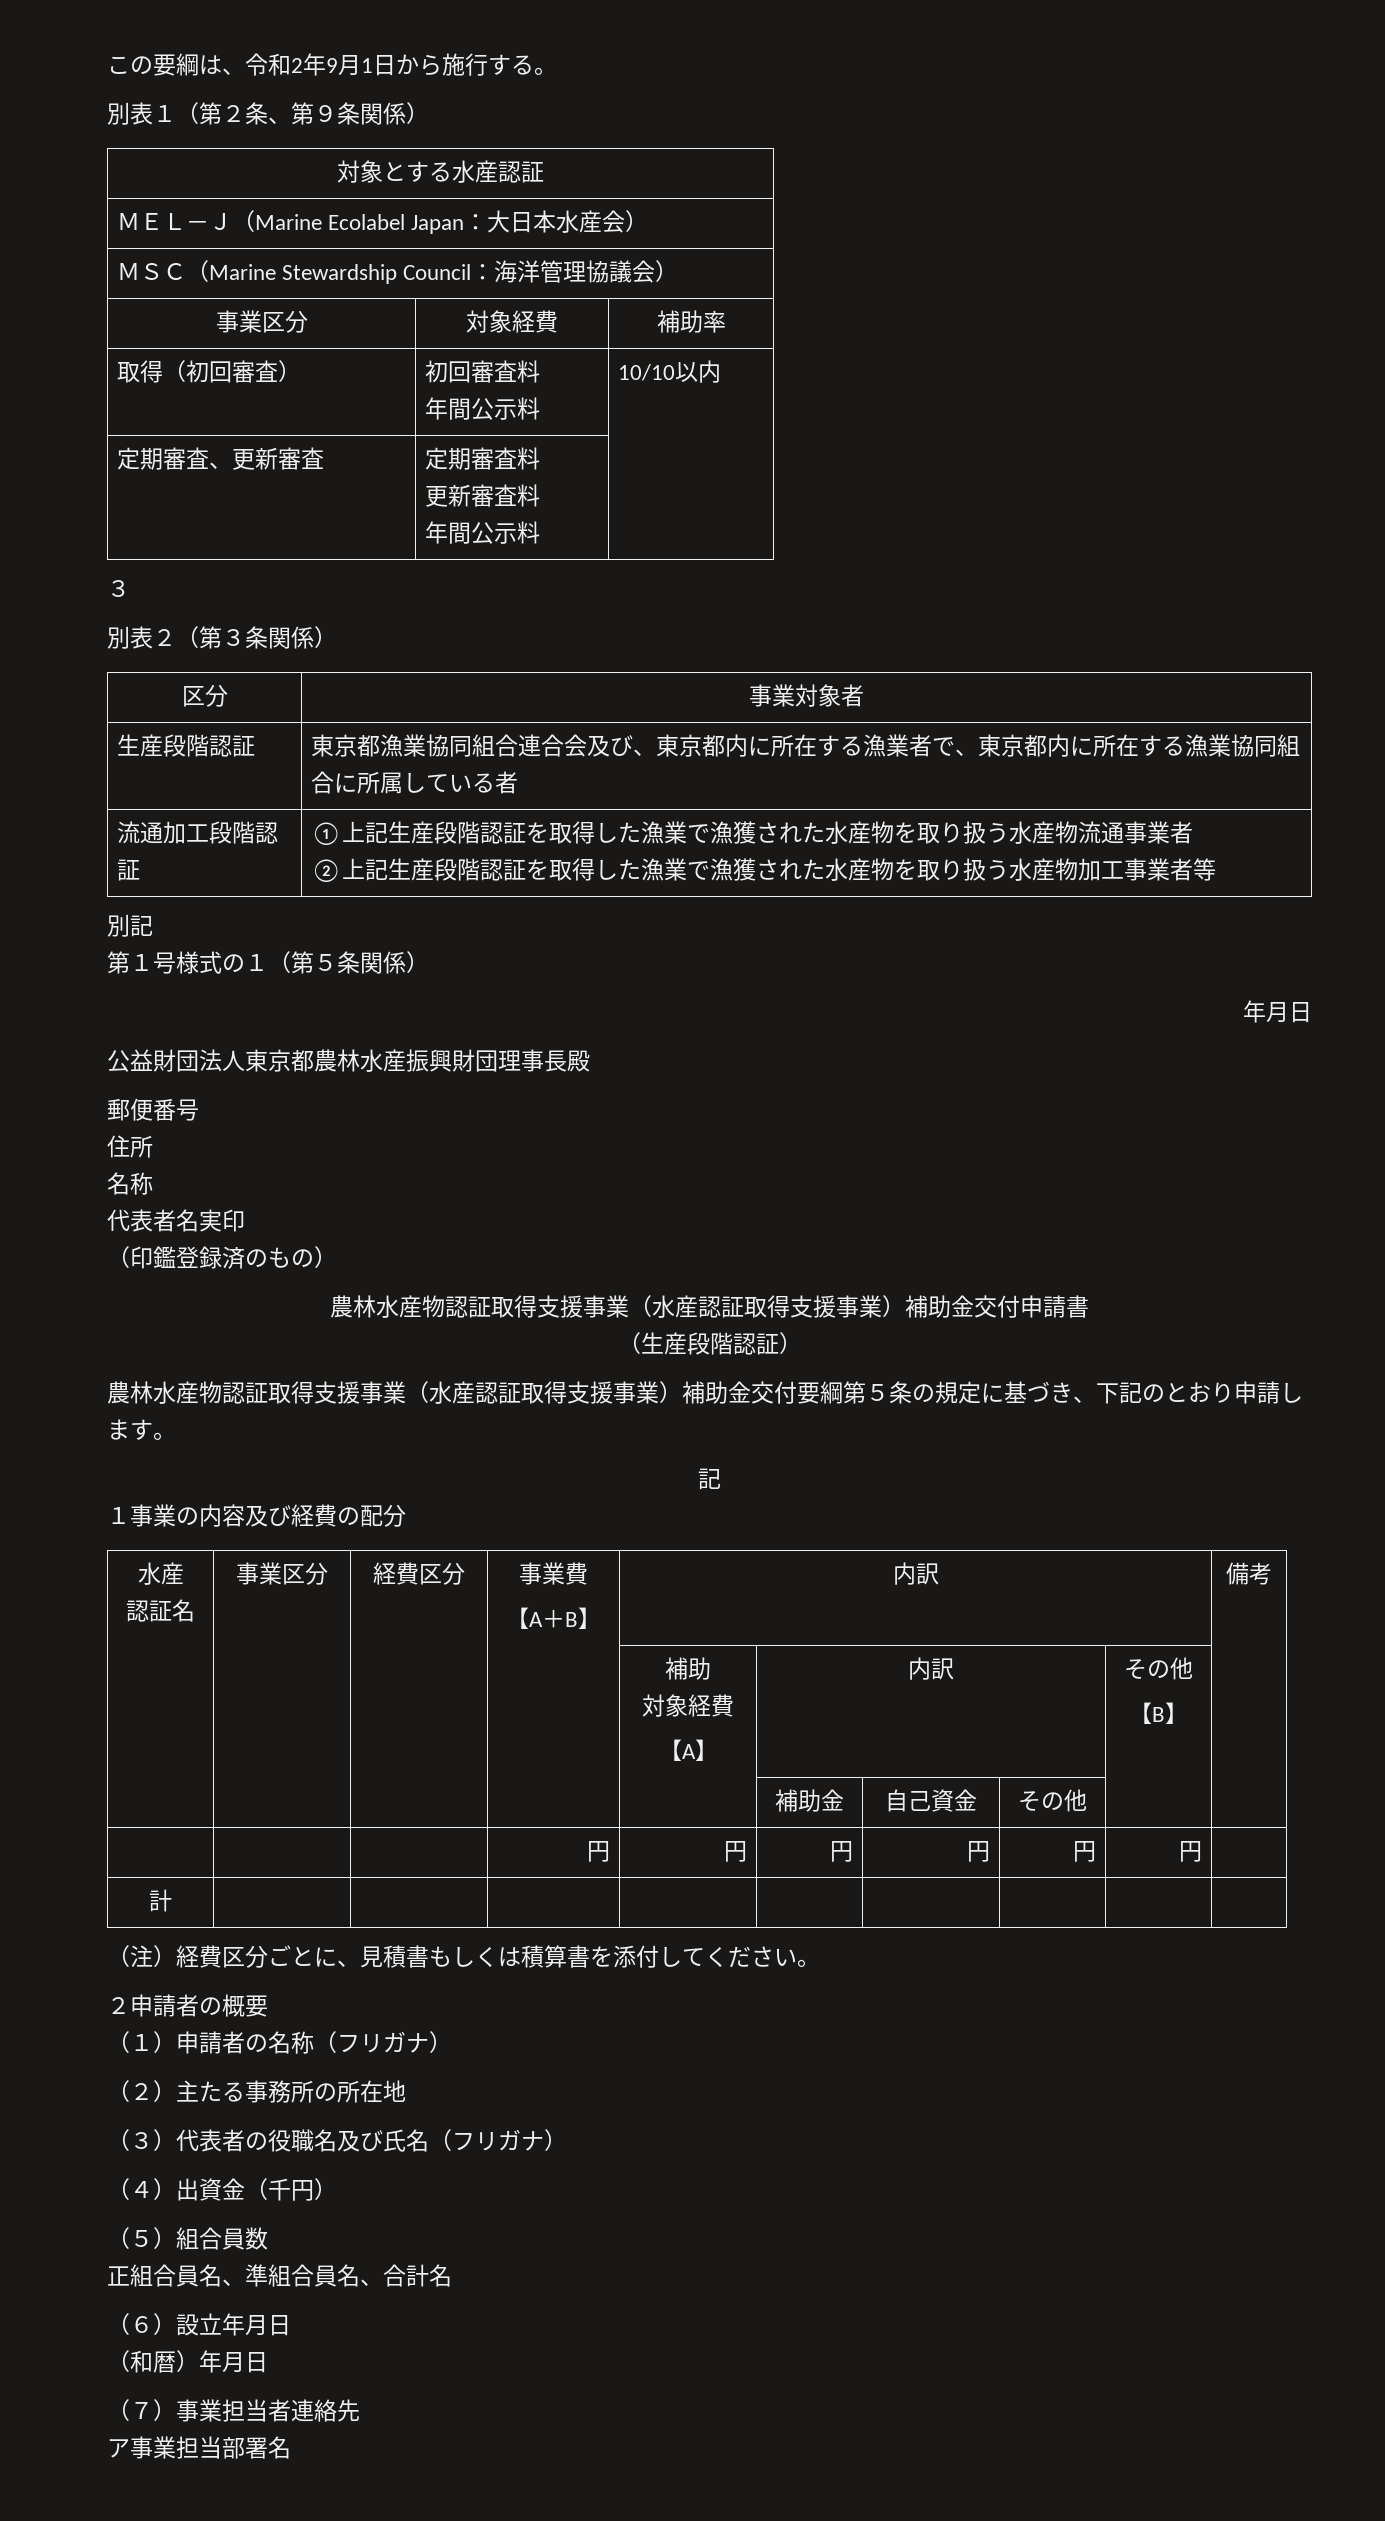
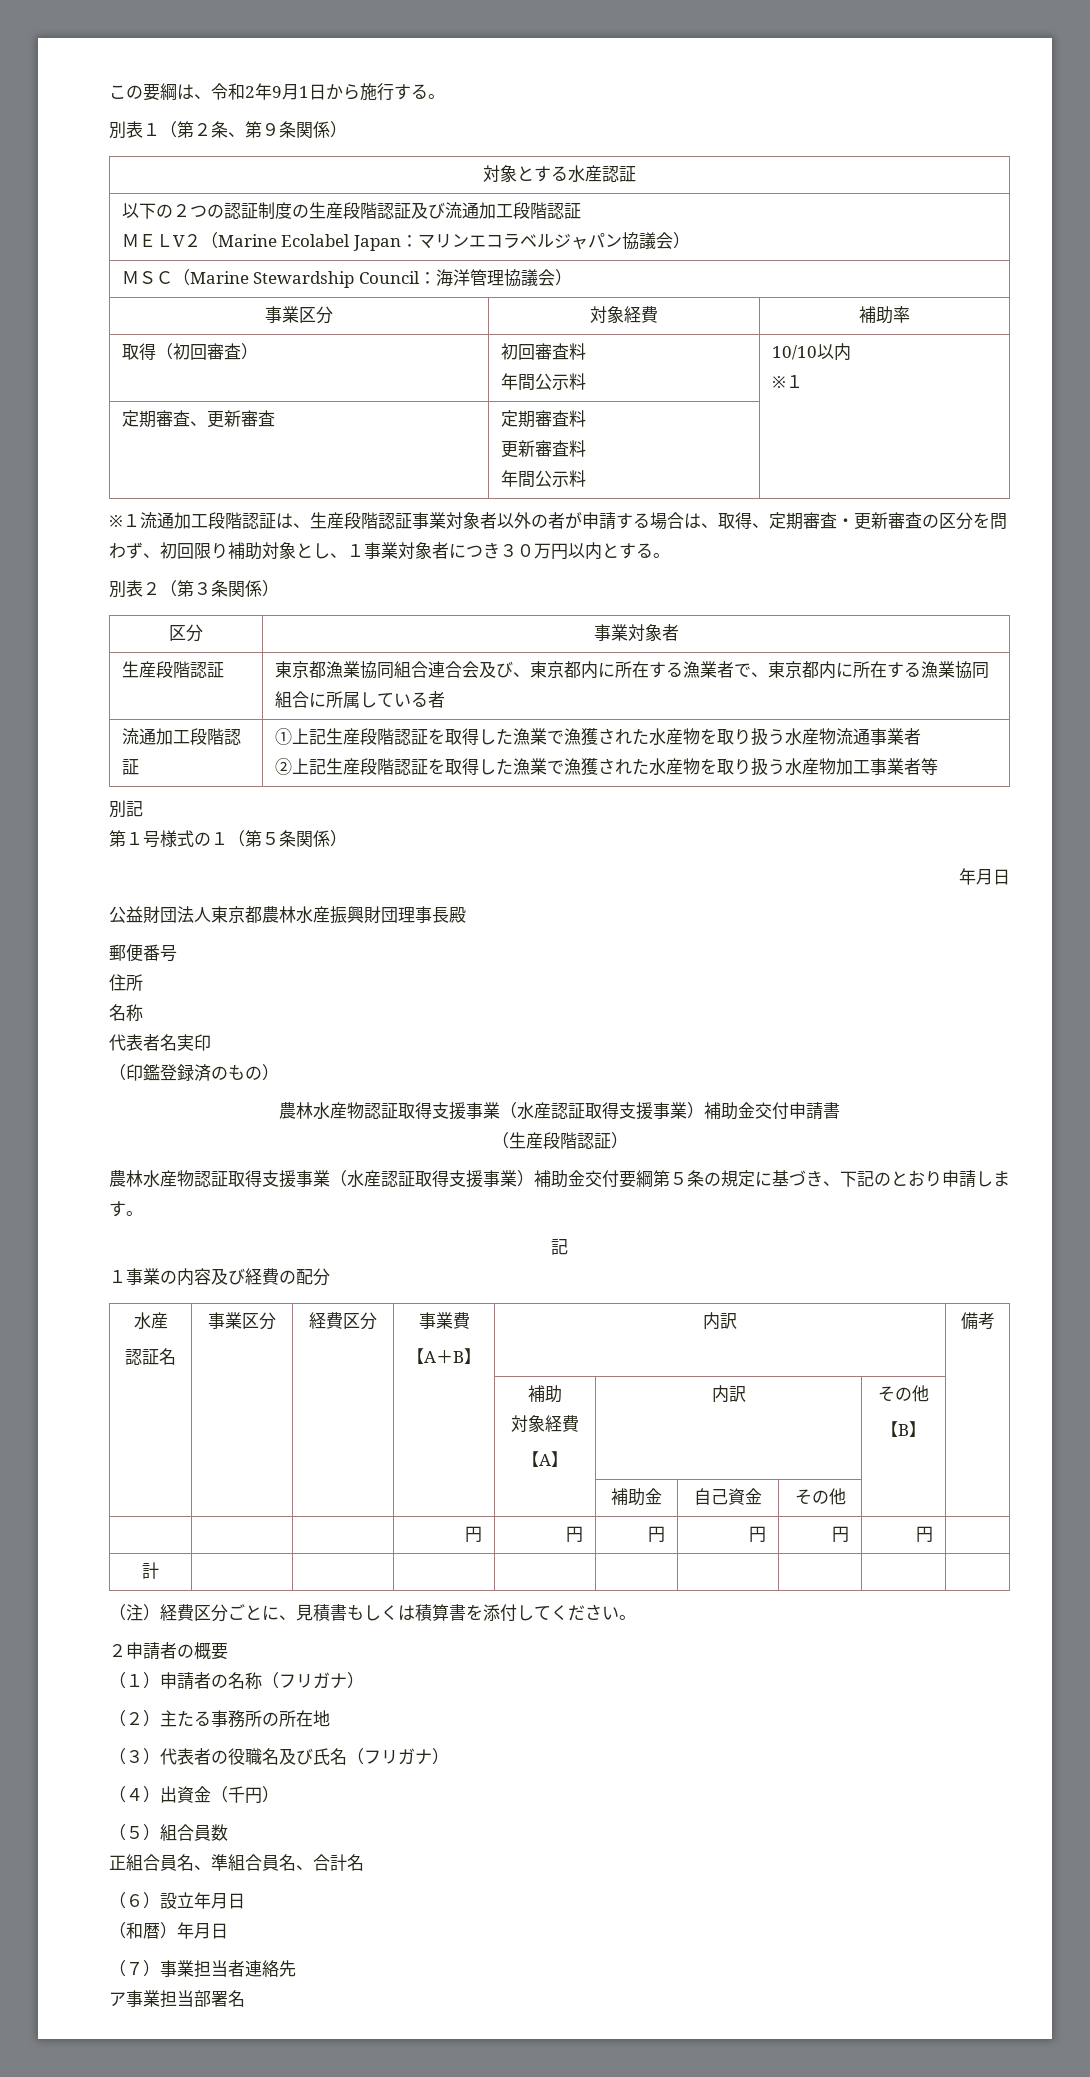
[116,210,603,234] ＭＥＬ－Ｊ（Marine Ecolabel Japan：大日本水産 -> [121,202,581,219] [121,232,656,251] 以下の２つの認証制度の生産段階認証及び流通加工段階認証 // ＭＥＬV２（Marine Ecolabel Japan：マリンエコラベルジャパン協議
(721, 371) none -> [771,375,803,388] // ※１
[107,580,130,597] ３ -> [109,512,1007,530] [109,542,670,560] ※１流通加工段階認証は、生産段階認証事業対象者以外の者が申請する場合は、取得、定期審査・更新審査の区分を問わず、初回限り補助対象とし、１事業対象者につき３０万円以内とする。

